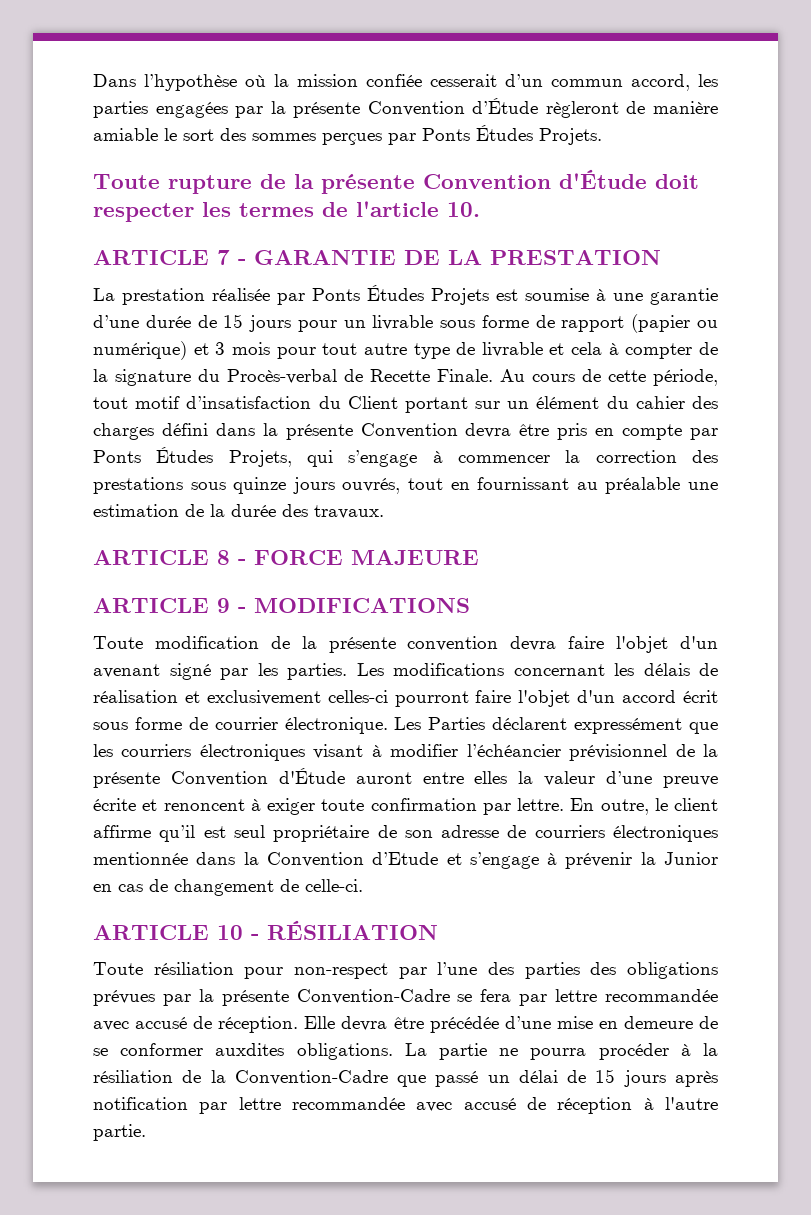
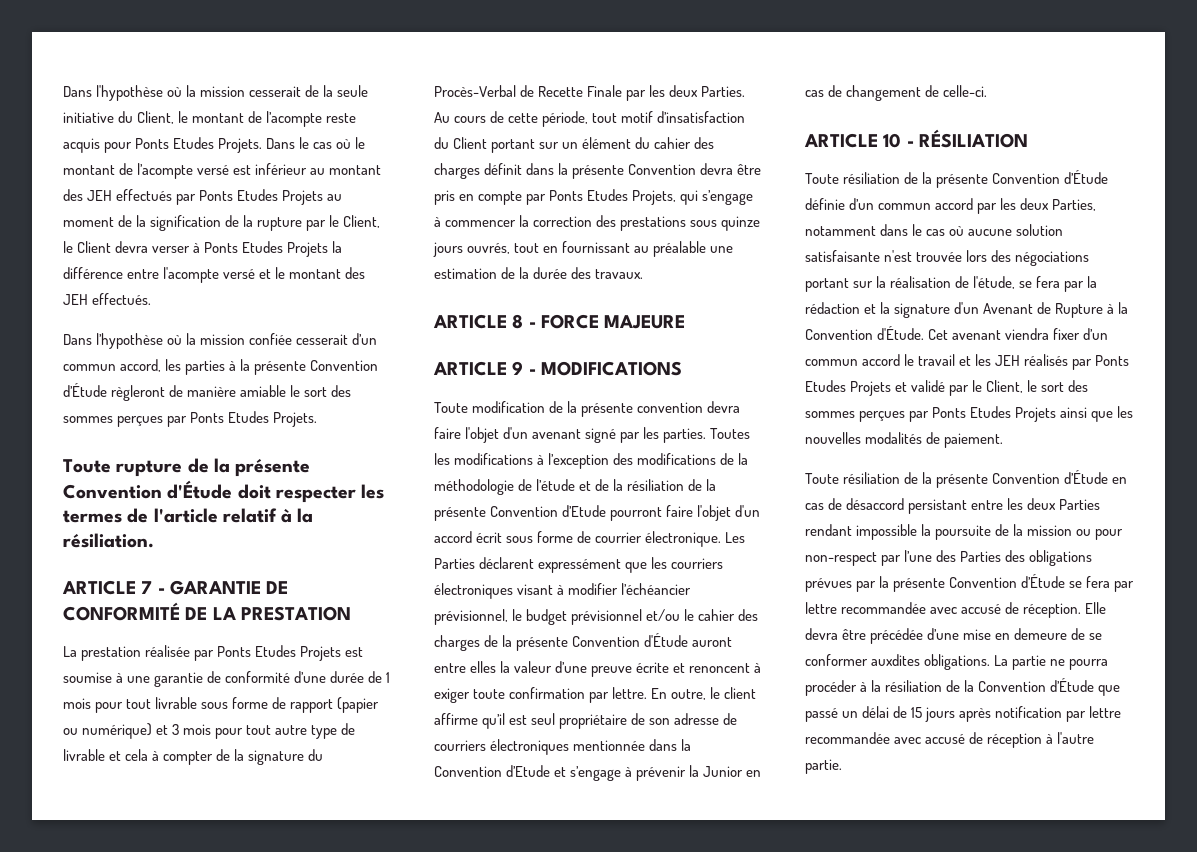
[93,74,358,91] Dans l’hypothèse où la mission -> [63,85,369,101] [63,111,357,127] [63,137,366,153] [63,163,382,179] [63,189,343,205] [63,215,381,231] [63,241,343,257] [63,267,366,283] [63,293,152,305] [63,333,246,349] Dans l'hypothèse où la mission cesserait de la seule initiative du Client, le montant de l’acompte reste acquis pour Ponts Etudes Projets. Dans le cas où le montant de l’acompte versé est inférieur au montant des JEH effectués par Ponts Etudes Projets au moment de la signification de la rupture par le Client, le Client devra verser à Ponts Etudes Projets la différence entre l'acompte versé et le montant des JEH effectués. // Dans l’hypothèse où la mission
[155,102,264,118] engagées par -> [229,361,237,371] à
[476,125,533,141] Études -> [228,411,270,423] Etudes
[447,202,480,217] 10. -> [222,508,314,523] [63,533,154,548] relatif à la résiliation.
(440, 257) none -> [63,602,208,621] CONFORMITÉ DE
[367,285,424,301] Études -> [255,645,297,657] Etudes
(718, 296) none -> [207,671,291,683] de conformité
[223,314,366,332] 15 jours pour un -> [386,672,391,683] [63,698,152,713] 1 mois pour tout
[227,369,337,384] Procès-verbal -> [434,85,516,97] Procès-Verbal
[437,369,493,382] Finale. -> [587,85,746,101] Finale par les deux Parties.
[161,423,208,436] défini -> [484,163,523,175] définit
[156,447,214,463] Études -> [587,189,629,201] Etudes
[356,663,718,676] [93,690,388,705] Les modifications concernant les délais de réalisation et exclusivement celles-ci -> [710,428,751,439] [434,453,749,469] [434,479,717,495] [434,505,607,521] Toutes les modifications à l’exception des modifications de la méthodologie de l’étude et de la résiliation de la présente Convention d’Etude
[569,744,668,761] prévisionnel -> [434,609,759,625] [434,635,480,651] prévisionnel, le budget prévisionnel et/ou le cahier des charges
(234, 968) none -> [904,170,1109,188] [805,198,1097,214] [805,224,1064,236] [805,250,1090,266] [805,276,1098,292] [805,302,1129,318] [805,326,1109,340] [805,354,1130,370] [805,380,1089,396] [805,406,1134,422] [805,432,1004,448] [805,470,1128,488] [805,498,1101,514] [805,524,1092,540] de la présente Convention d’Étude définie d’un commun accord par les deux Parties, notamment dans le cas où aucune solution satisfaisante n'est trouvée lors des négociations portant sur la réalisation de l'étude, se fera par la rédaction et la signature d'un Avenant de Rupture à la Convention d'Étude. Cet avenant viendra fixer d’un commun accord le travail et les JEH réalisés par Ponts Etudes Projets et validé par le Client, le sort des sommes perçues par Ponts Etudes Projets ainsi que les nouvelles modalités de paiement. // Toute résiliation de la présente Convention d’Étude en cas de désaccord persistant entre les deux Parties rendant impossible la poursuite de la mission ou
[524,962,580,979] parties -> [960,551,1002,562] Parties
[296,989,450,1004] Convention-Cadre -> [949,574,1066,588] Convention d’Étude
[234,1070,388,1085] Convention-Cadre -> [978,678,1095,692] Convention d’Étude

